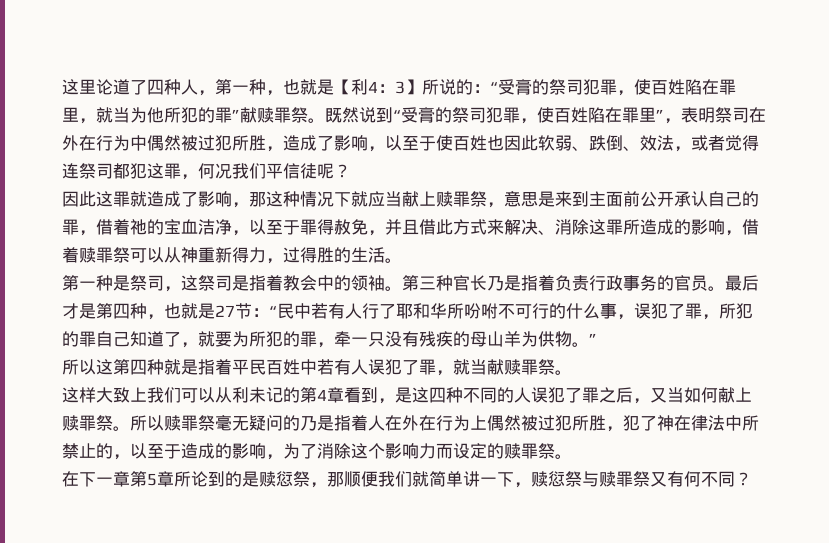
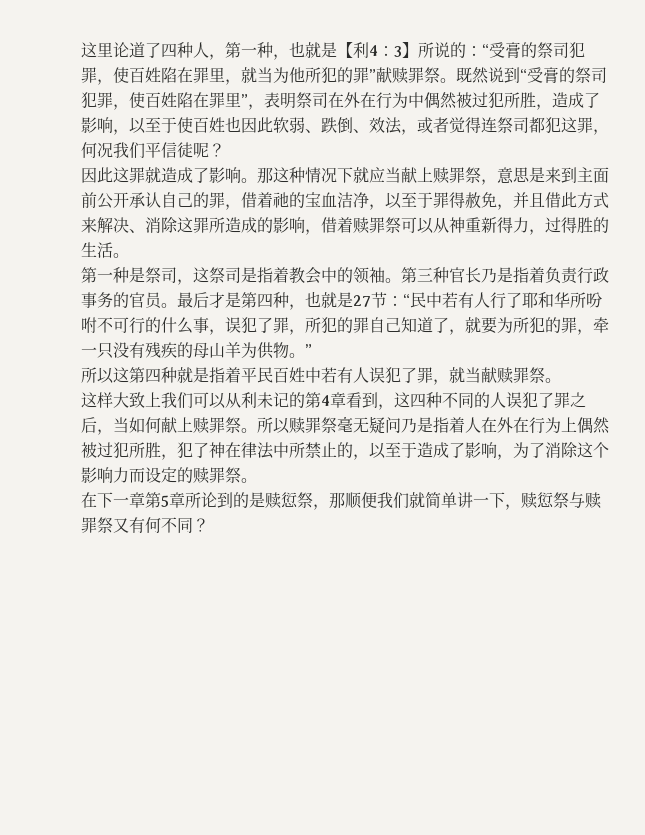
[232,202,249,208] ， -> [241,178,257,183] 。
[395,387,412,403] 是 -> (394, 407) none
[650,388,667,403] 又 -> (113, 432) none
[283,415,300,431] 的 -> (401, 425) none
[215,443,232,459] 的 -> [449,442,465,458] 了

